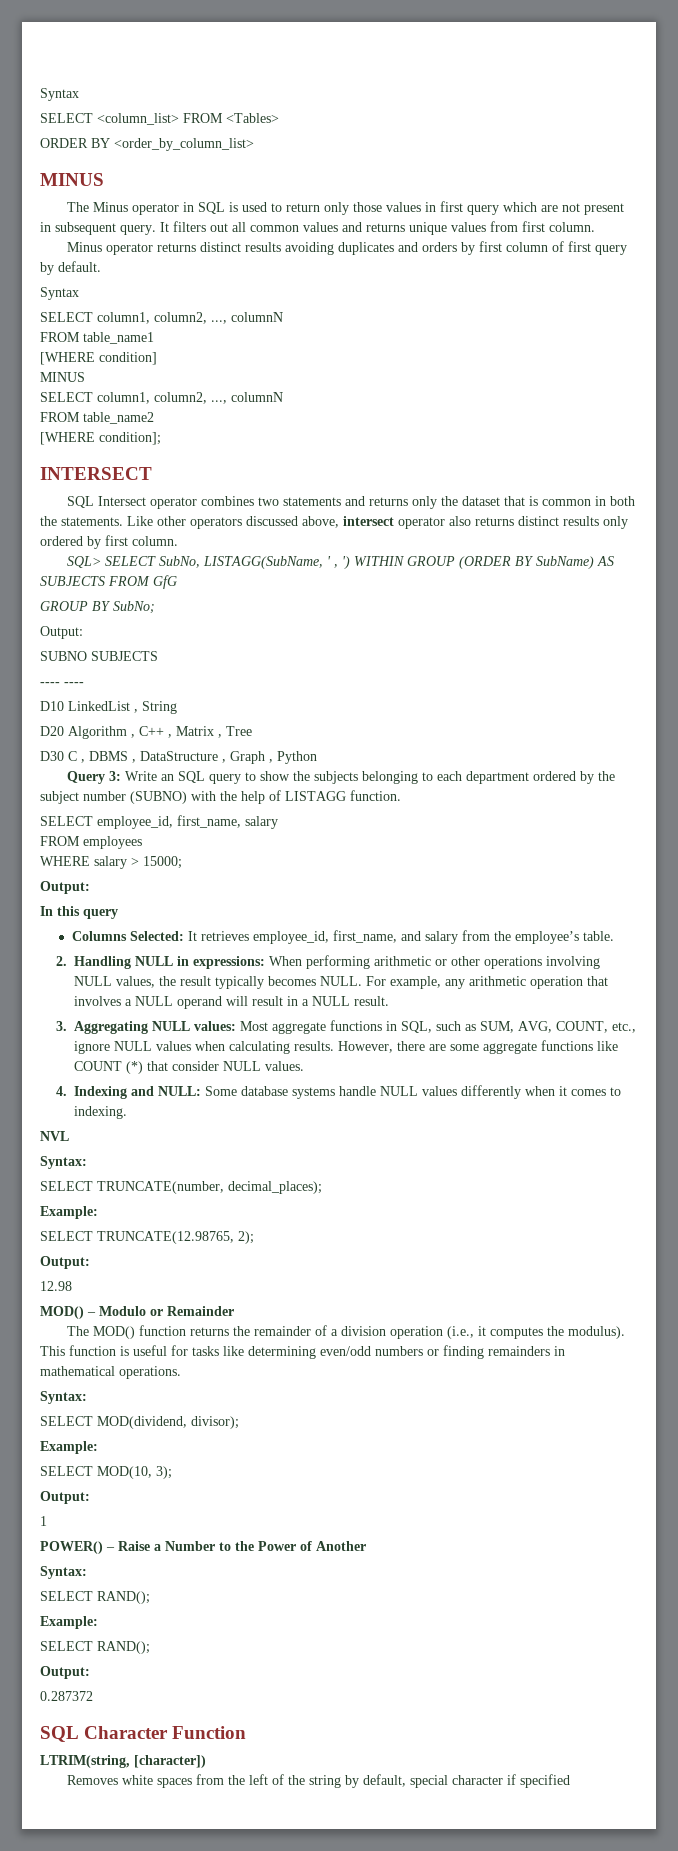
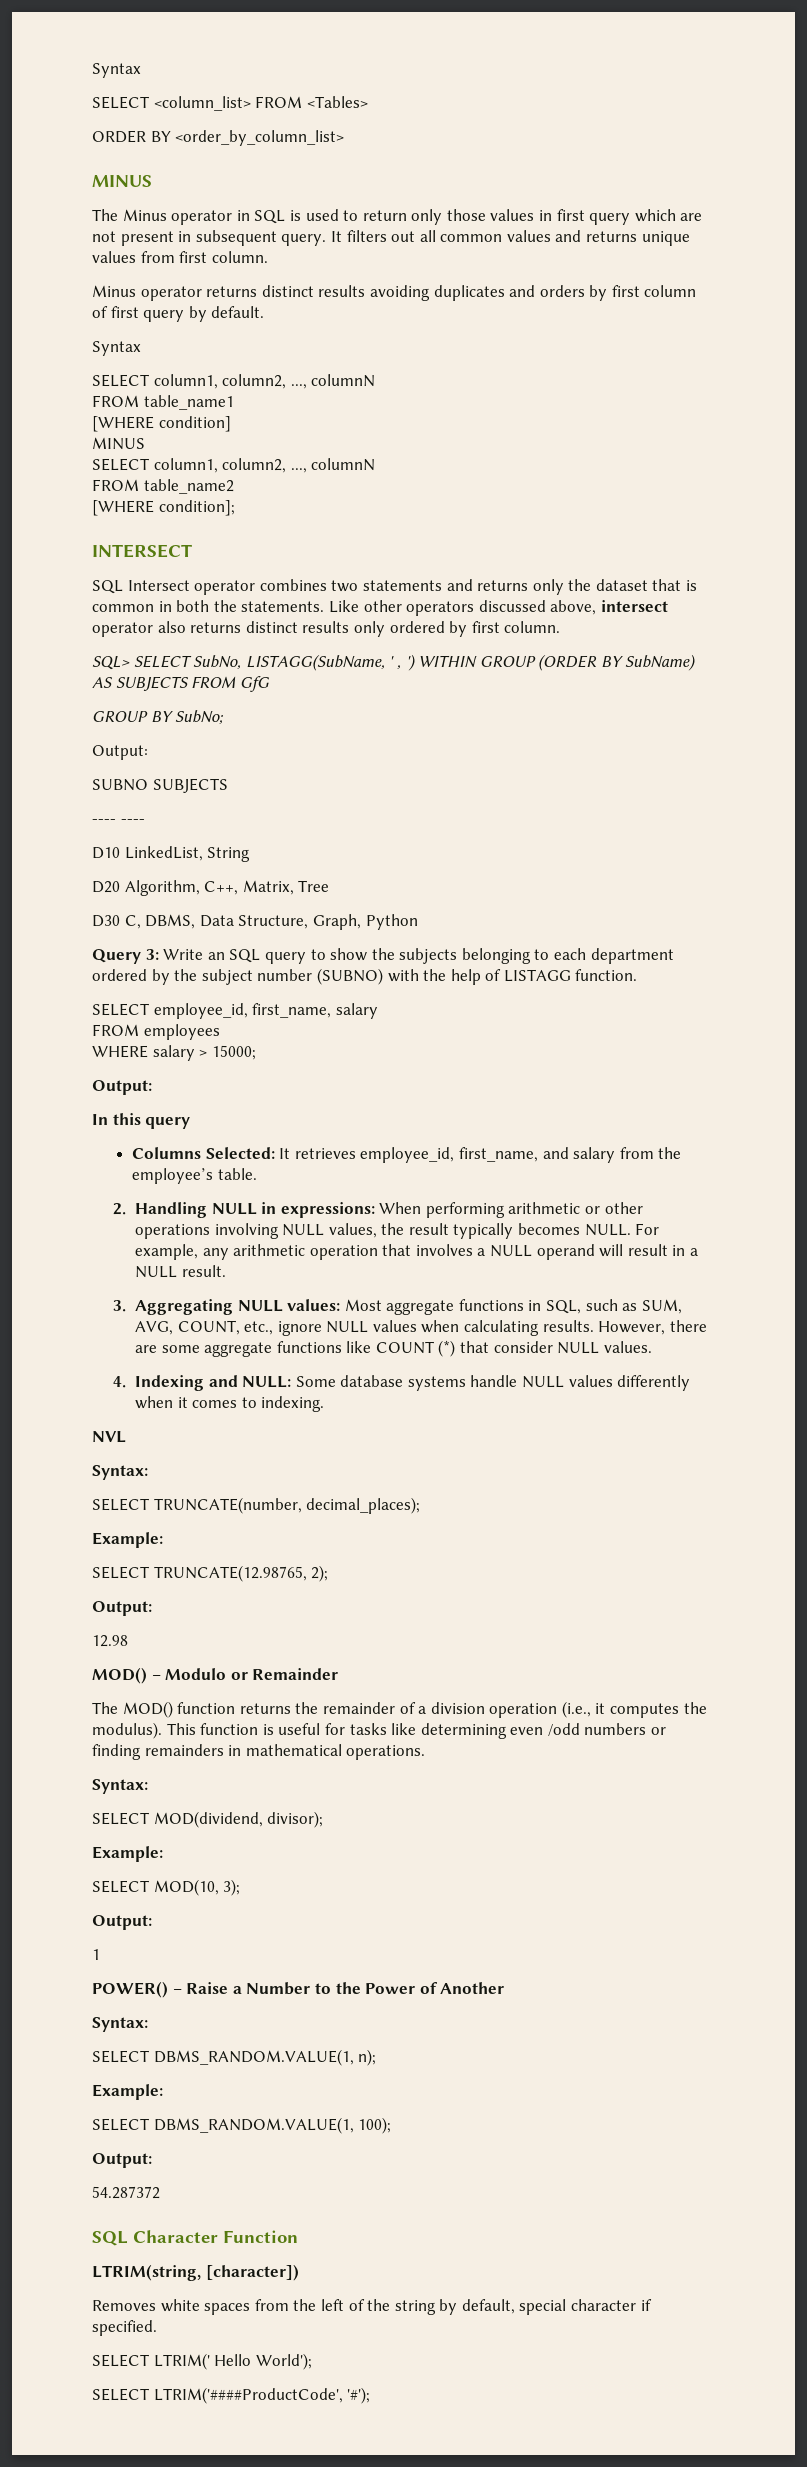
[68,701,138,713] LinkedList , -> [124,846,203,861] LinkedList,
[68,726,252,739] [40,751,273,764] Algorithm , C++ , Matrix , Tree // D30 C , DBMS , DataStructure , Graph , -> [124,880,330,896] [92,914,361,930] Algorithm, C++, Matrix, Tree // D30 C, DBMS, Data Structure, Graph,
[320,1346,371,1356] even/odd -> [510,1723,580,1736] even /odd
[97,1591,150,1604] [40,1616,98,1629] [40,1641,150,1654] [40,1666,90,1679] [40,1691,93,1701] RAND(); // Example: // SELECT RAND(); // Output: // 0.287372 -> [153,2049,377,2066] [92,2084,163,2100] [92,2117,392,2134] [92,2153,152,2168] [92,2186,160,2199] DBMS_RANDOM.VALUE(1, n); // Example: // SELECT DBMS_RANDOM.VALUE(1, 100); // Output: // 54.287372
[519,1774,570,1788] specified -> [92,2320,157,2336] [92,2353,312,2370] [92,2387,371,2404] specified. // SELECT LTRIM(' Hello World'); // SELECT LTRIM('####ProductCode', '#');

